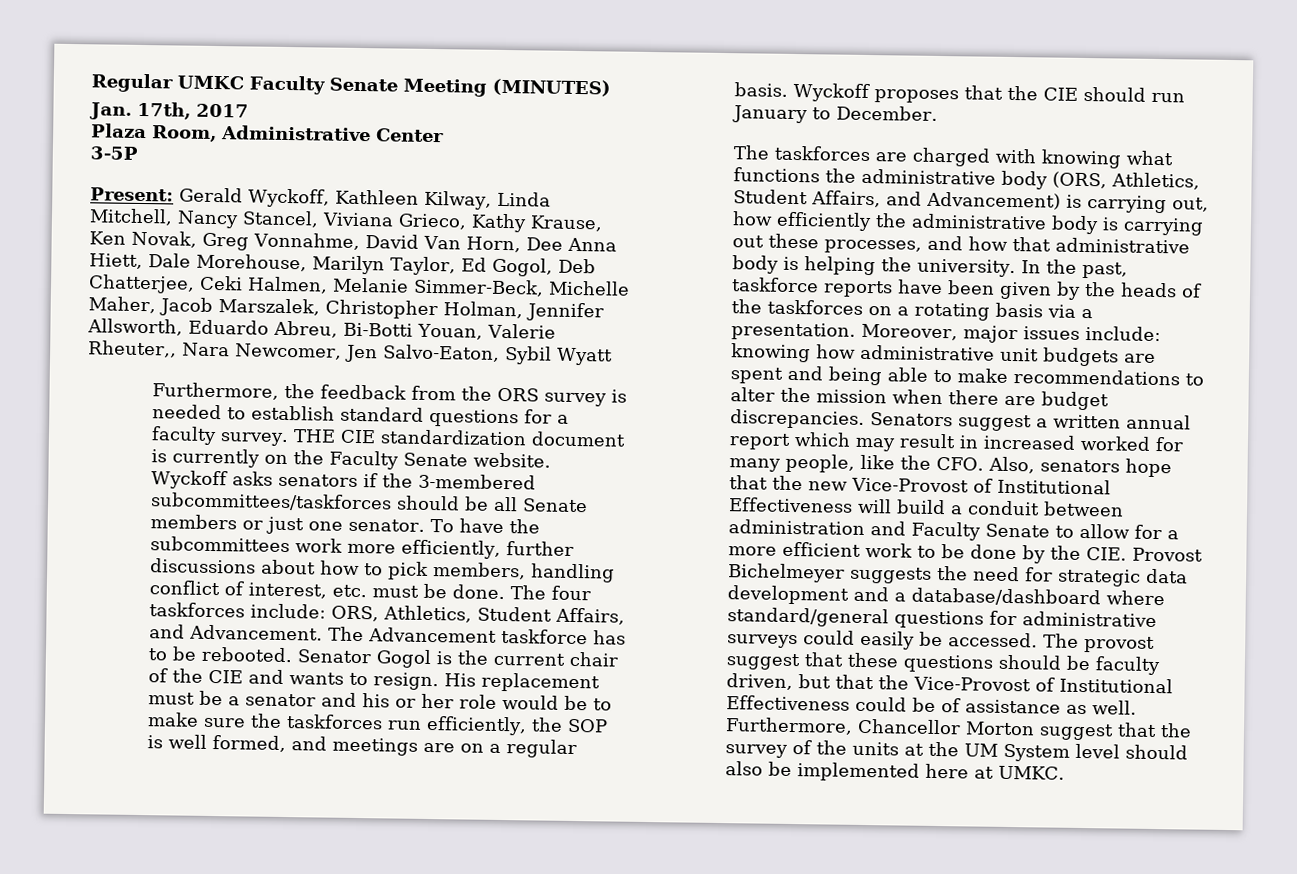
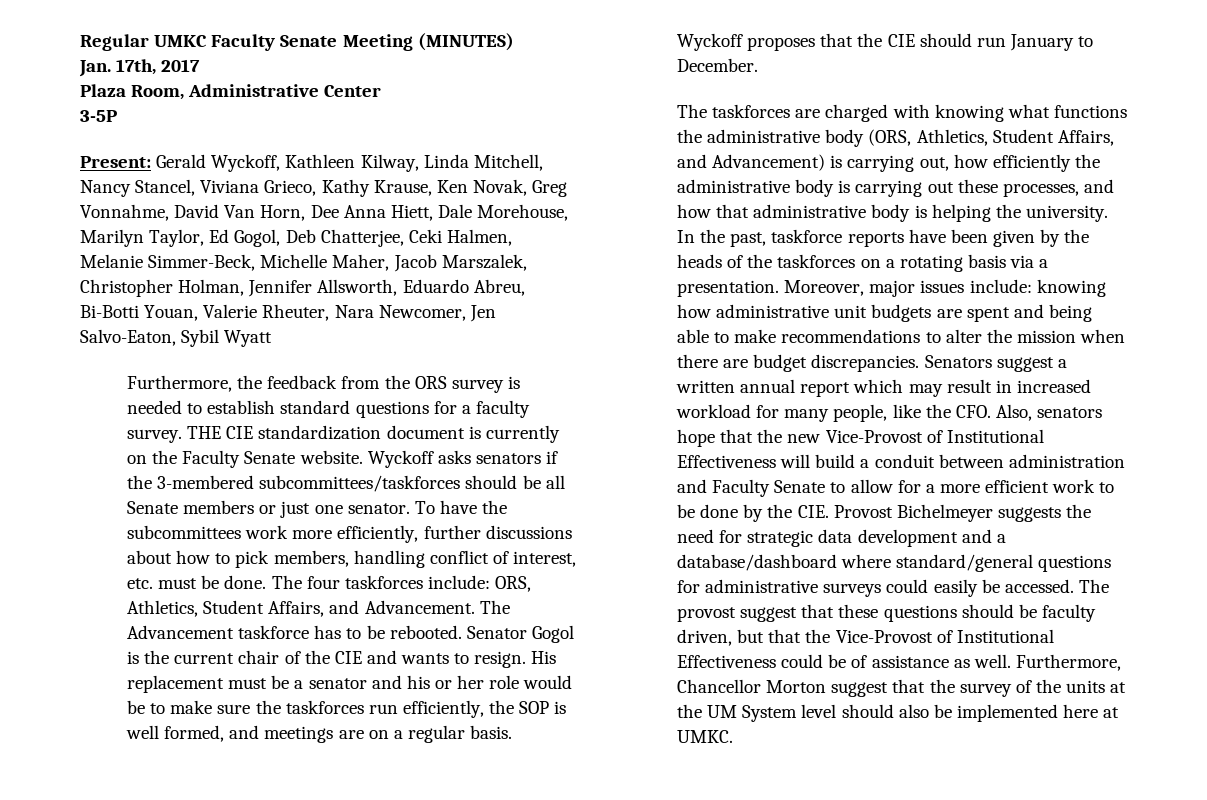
[88,340,177,358] Rheuter,, -> [262,304,330,321] Rheuter,
[1080,435,1152,451] worked -> [676,404,752,418] workload

